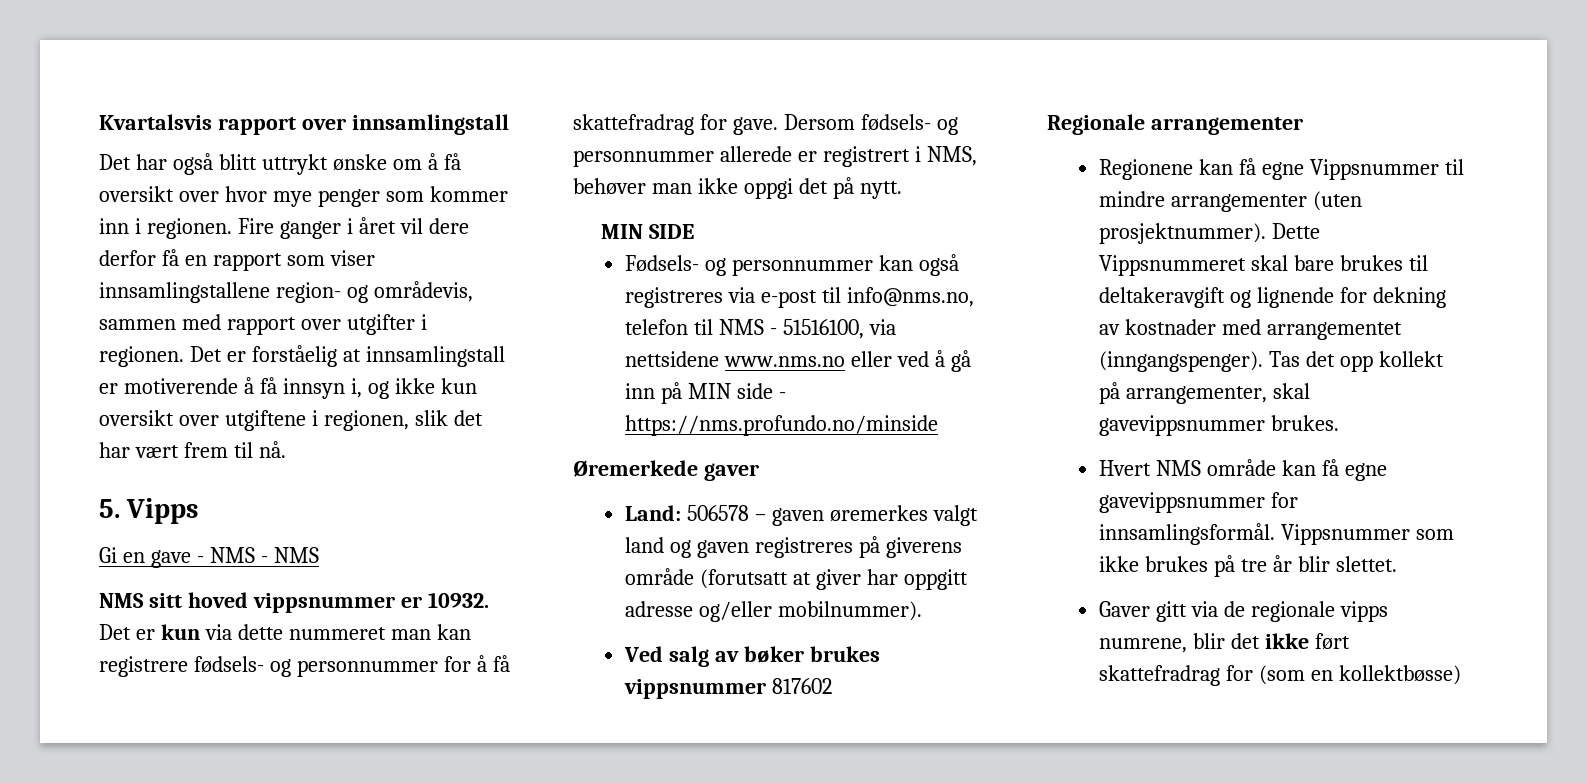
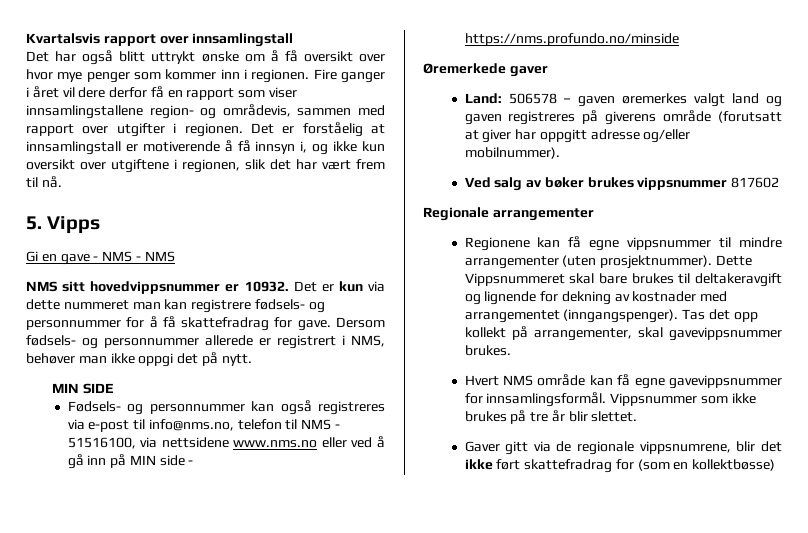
[187,592,395,613] hoved vippsnummer -> [90,281,221,294] hovedvippsnummer
[1309,159,1439,180] Vippsnummer -> [627,237,712,250] vippsnummer
[1339,601,1388,622] [1099,638,1188,653] vipps numrene, -> [639,441,731,454] vippsnumrene,

